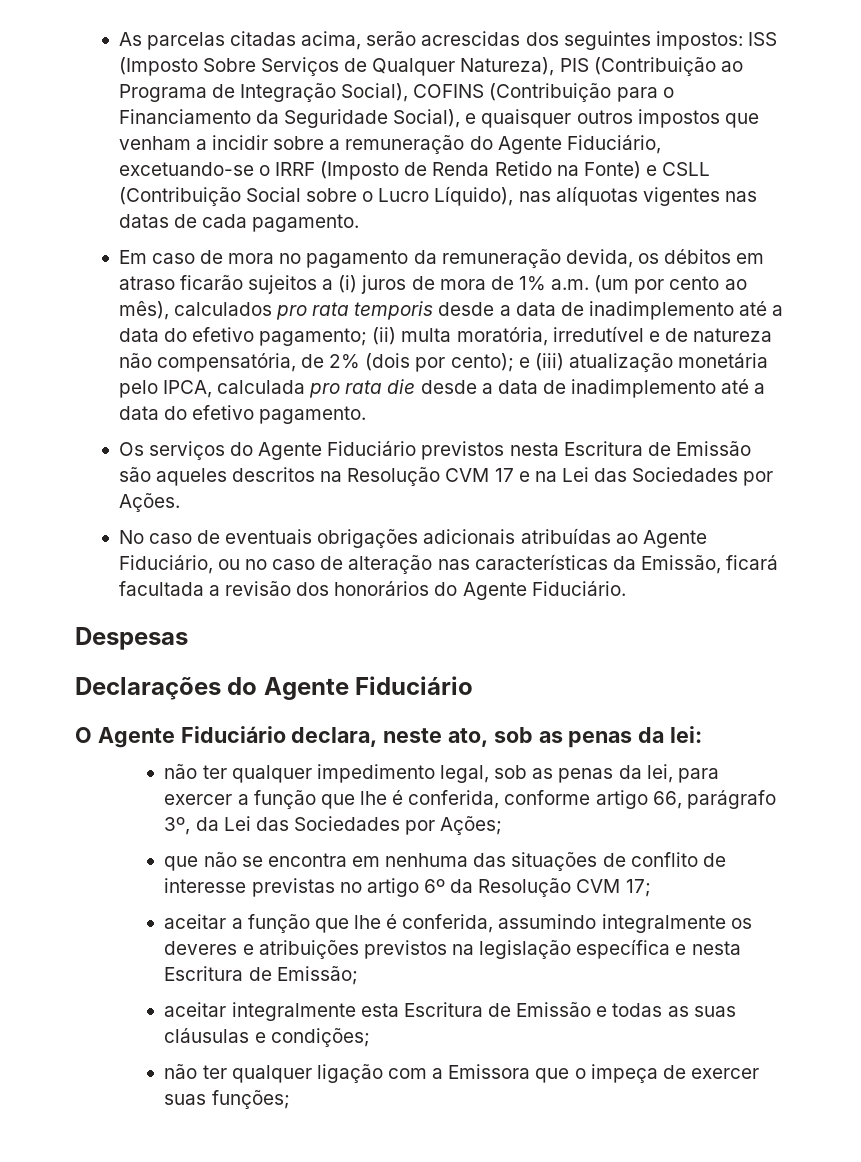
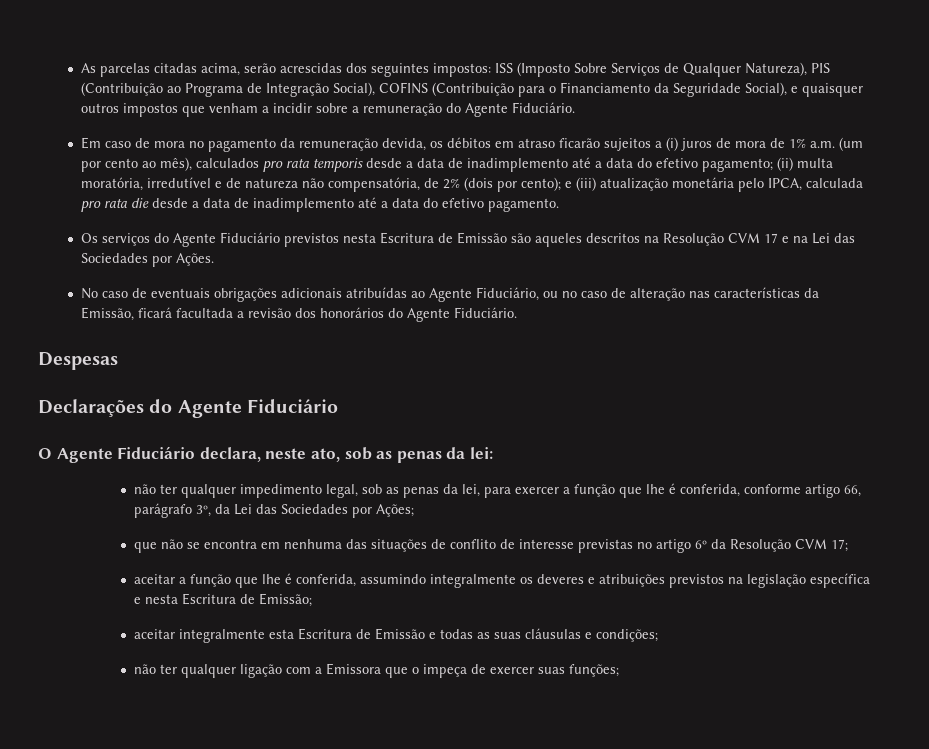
[566,135,661,154] [118,161,711,180] [118,186,757,206] [118,214,360,232] Fiduciário, excetuando-se o IRRF (Imposto de Renda Retido na Fonte) e CSLL (Contribuição Social sobre o Lucro Líquido), nas alíquotas vigentes nas datas de cada pagamento. -> [511,102,575,113] Fiduciário.

